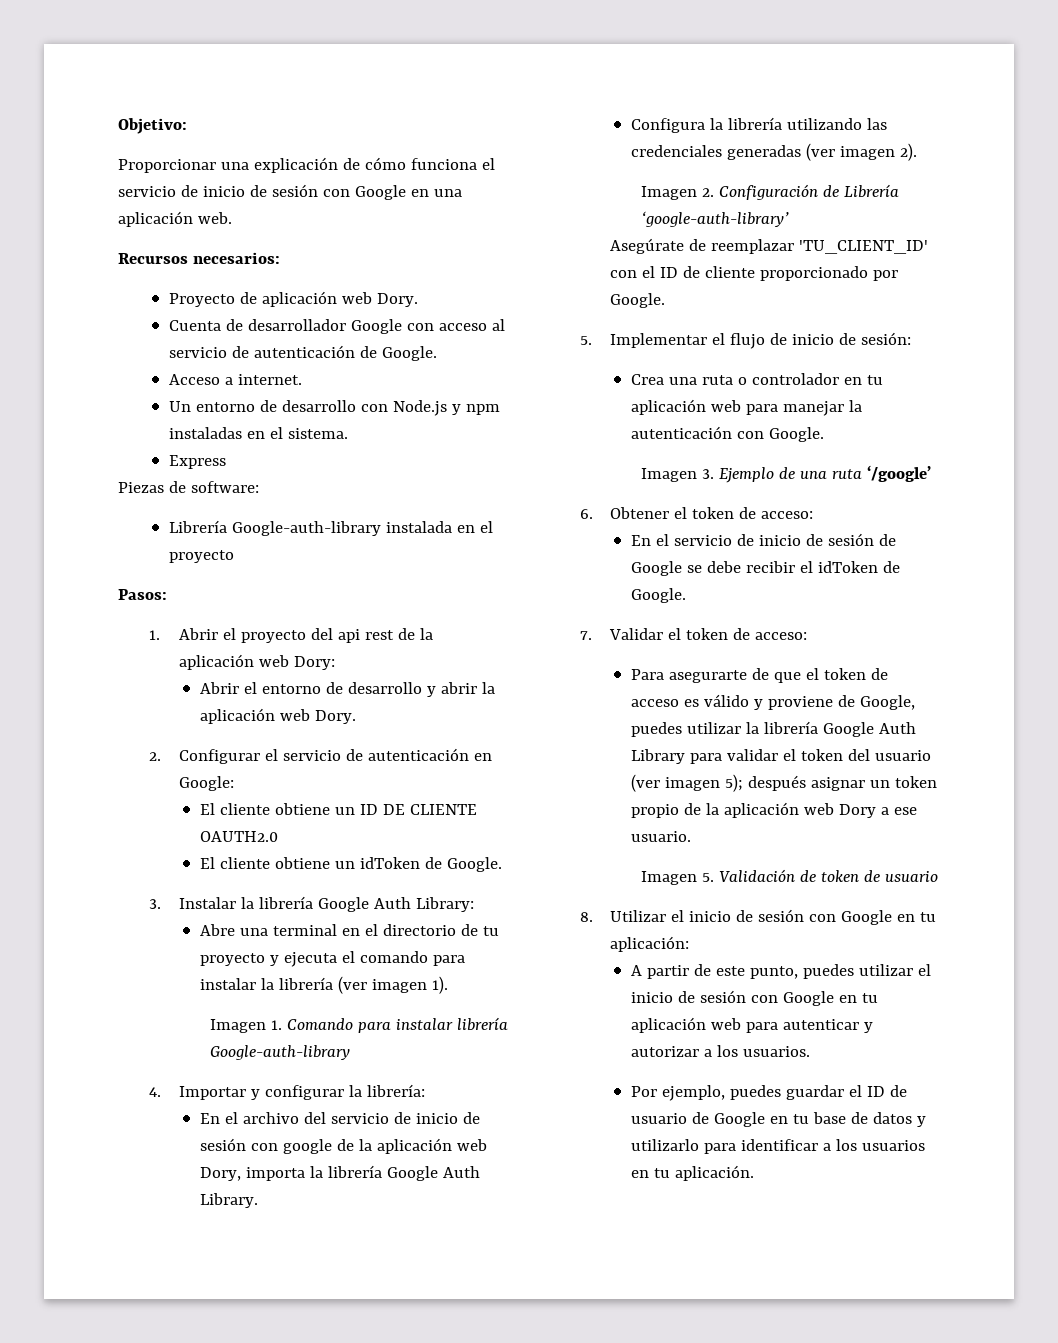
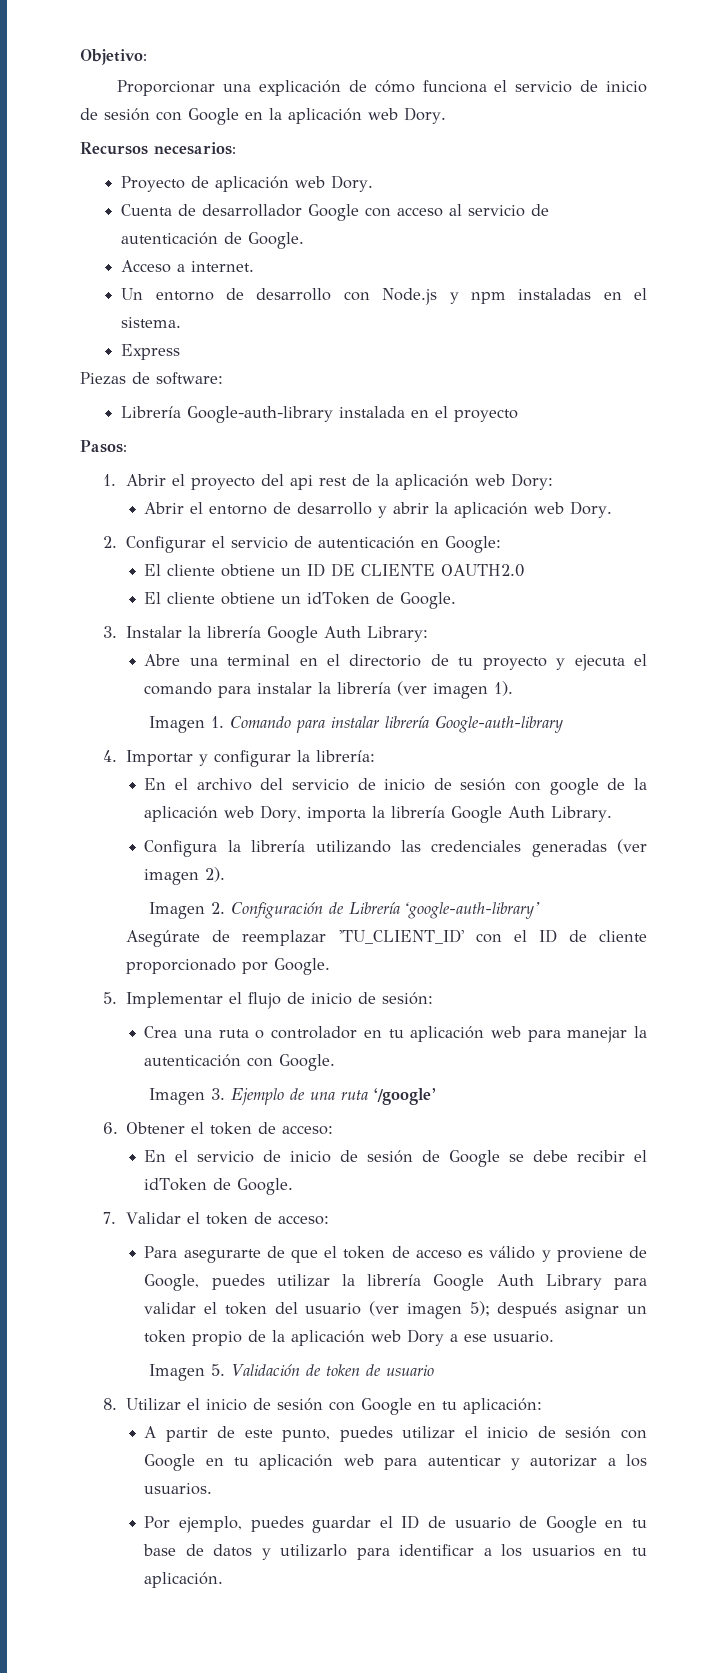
[433,189,462,197] [118,211,232,227] una aplicación web. -> [269,107,446,124] la aplicación web Dory.

